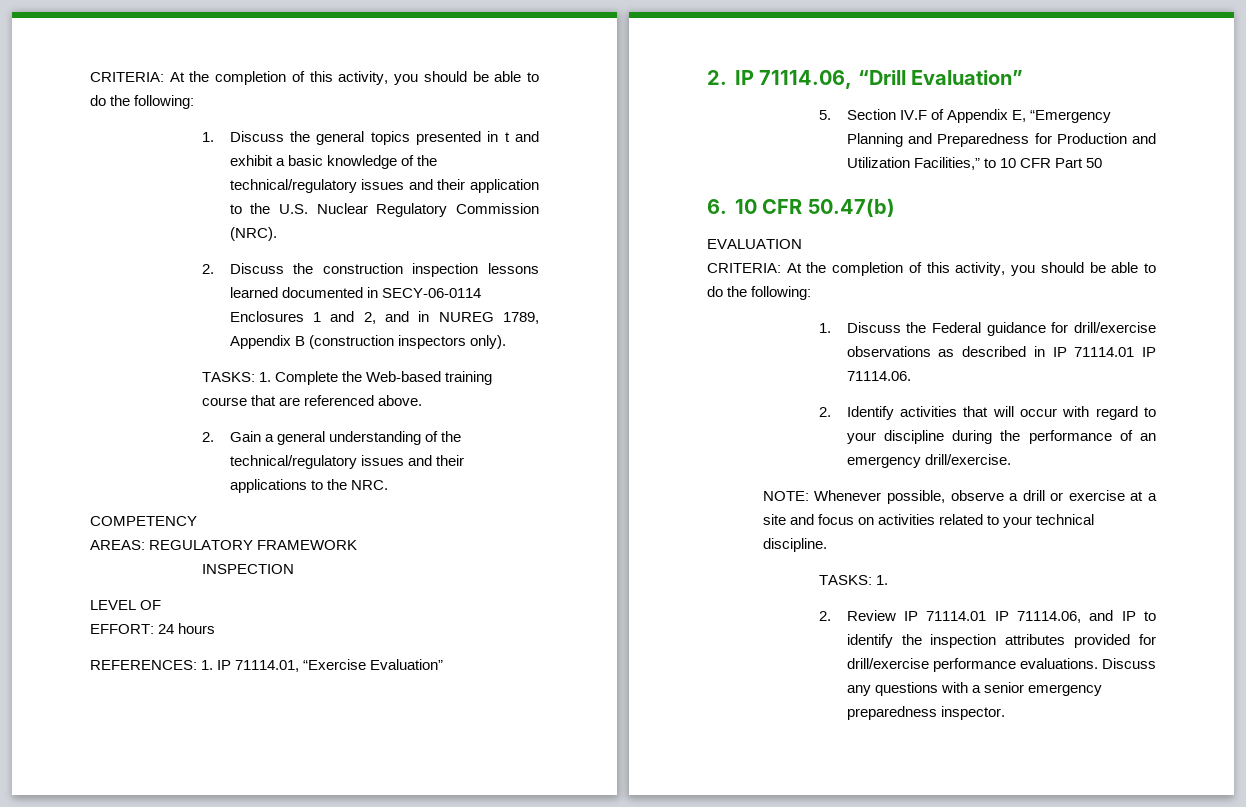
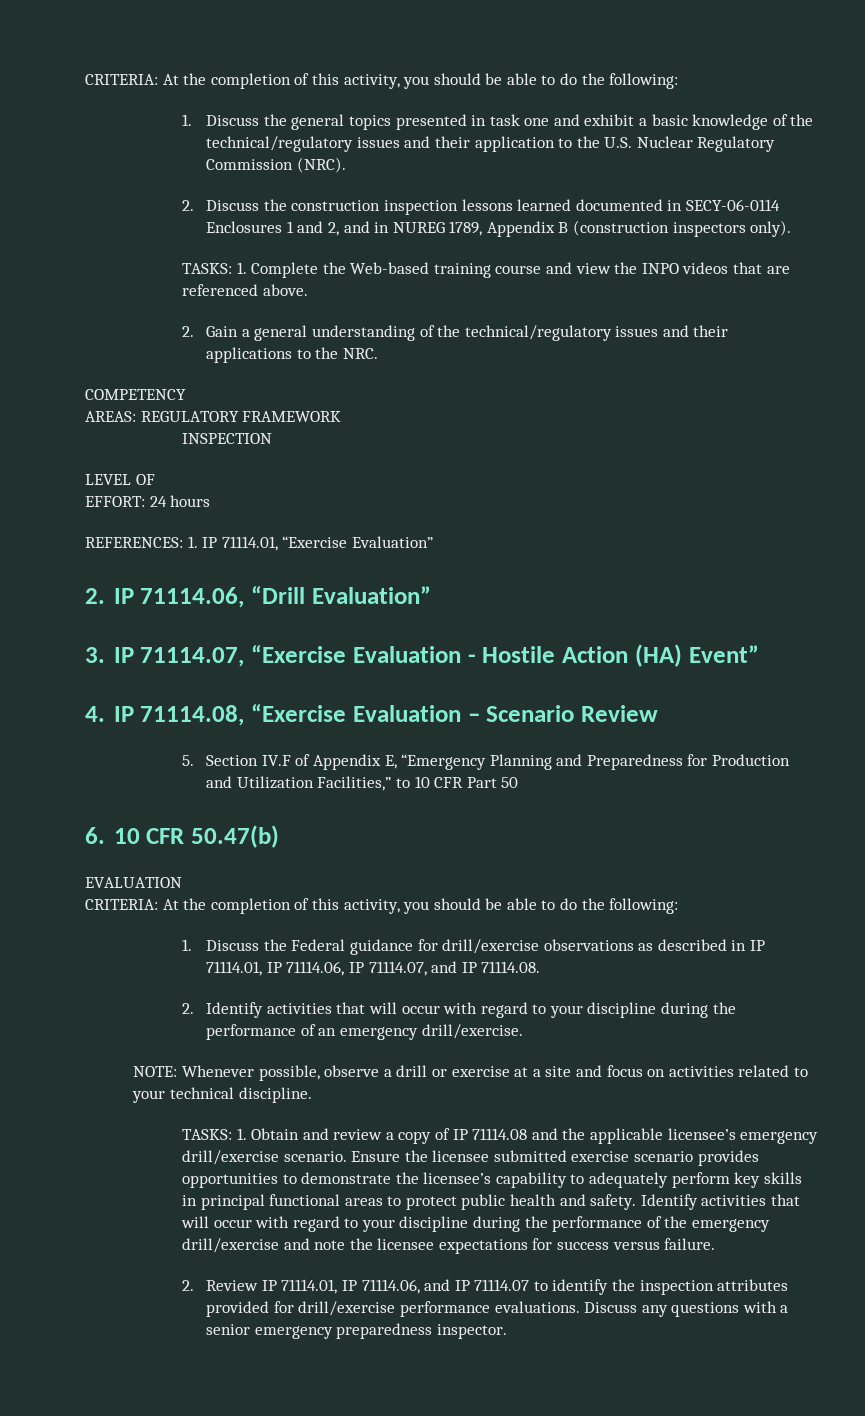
[504,132,510,142] t -> [489,114,550,126] task one
(247, 401) none -> [546,262,729,274] and view the INPO videos
(1024, 77) none -> [85,644,759,667] [85,704,658,726] // 3. IP 71114.07, “Exercise Evaluation - Hostile Action (HA) Event” // 4. IP 71114.08, “Exercise Evaluation – Scenario Review
[1074,347,1156,357] [846,371,911,381] 71114.01 IP 71114.06. -> [206,961,541,976] 71114.01, IP 71114.06, IP 71114.07, and IP 71114.08.
(888, 580) none -> [251,1128,819,1144] [181,1150,759,1166] [181,1172,802,1188] [181,1194,801,1210] [180,1216,771,1232] [181,1238,716,1254] Obtain and review a copy of IP 71114.08 and the applicable licensee’s emergency drill/exercise scenario. Ensure the licensee submitted exercise scenario provides opportunities to demonstrate the licensee’s capability to adequately perform key skills in principal functional areas to protect public health and safety. Identify activities that will occur with regard to your discipline during the performance of the emergency drill/exercise and note the licensee expectations for success versus failure.
[926,611,987,621] 71114.01 -> [281,1279,338,1294] 71114.01,
(1136, 616) none -> [474,1279,530,1291] 71114.07

